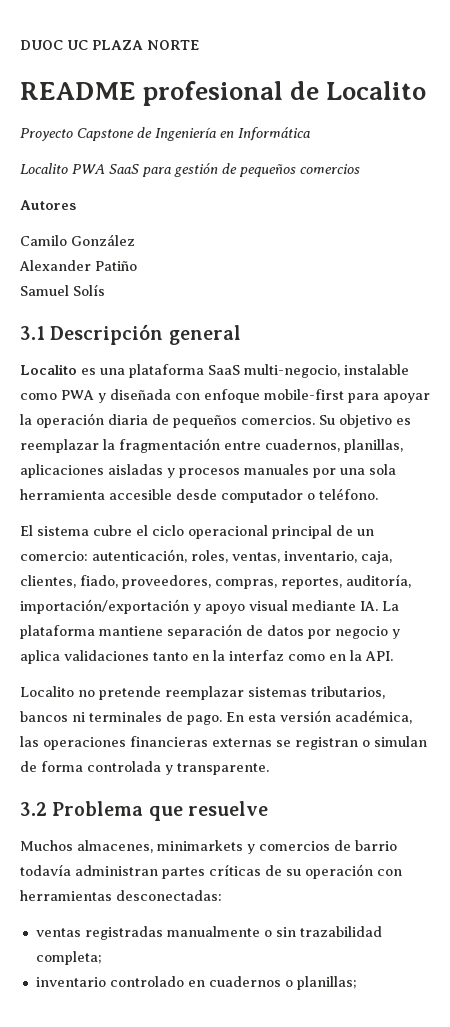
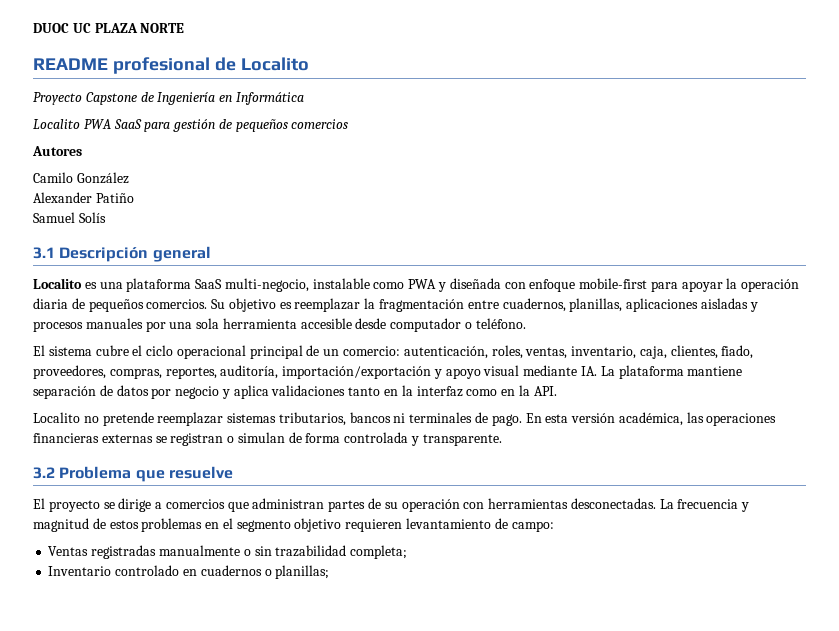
[20,840,397,854] [20,864,71,876] Muchos almacenes, minimarkets y comercios de barrio todavía -> [33,498,249,512] El proyecto se dirige a comercios que
[209,864,261,876] críticas -> (366, 506) none
[116,890,222,901] [35,928,81,937] desconectadas: // ventas -> [570,498,750,512] [33,518,554,532] [48,546,89,556] desconectadas. La frecuencia y magnitud de estos problemas en el segmento objetivo requieren levantamiento de campo: // Ventas
[35,977,106,987] inventario -> [48,566,112,576] Inventario

